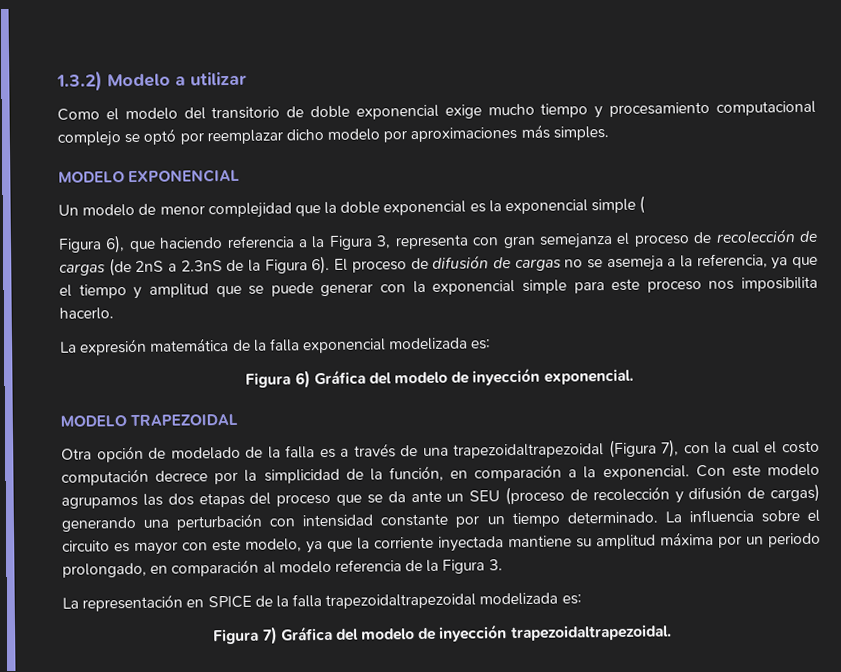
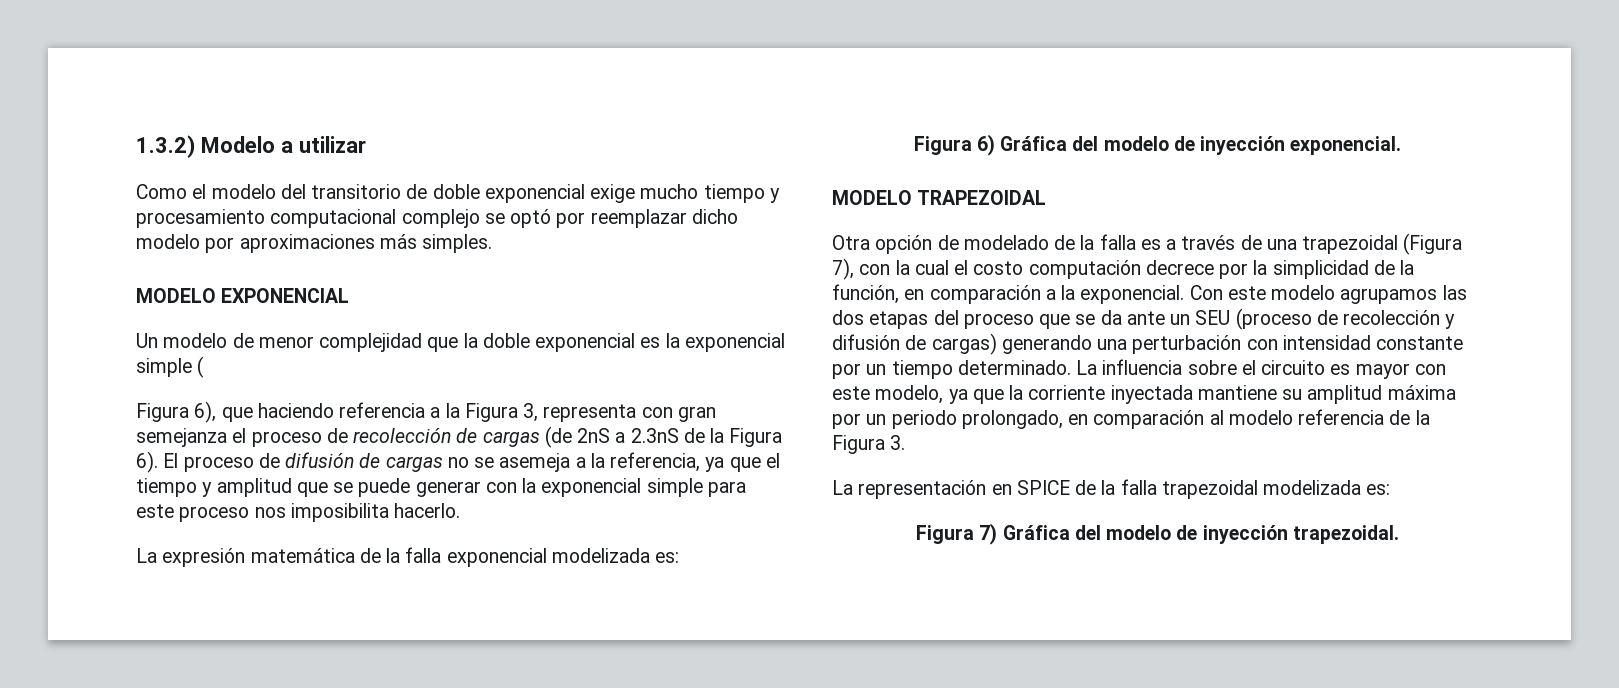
[453,443,605,459] trapezoidaltrapezoidal -> [1302,235,1399,254] trapezoidal
[325,593,477,610] trapezoidaltrapezoidal -> [1161,480,1258,499] trapezoidal
[510,624,672,642] trapezoidaltrapezoidal. -> [1292,525,1399,544] trapezoidal.

